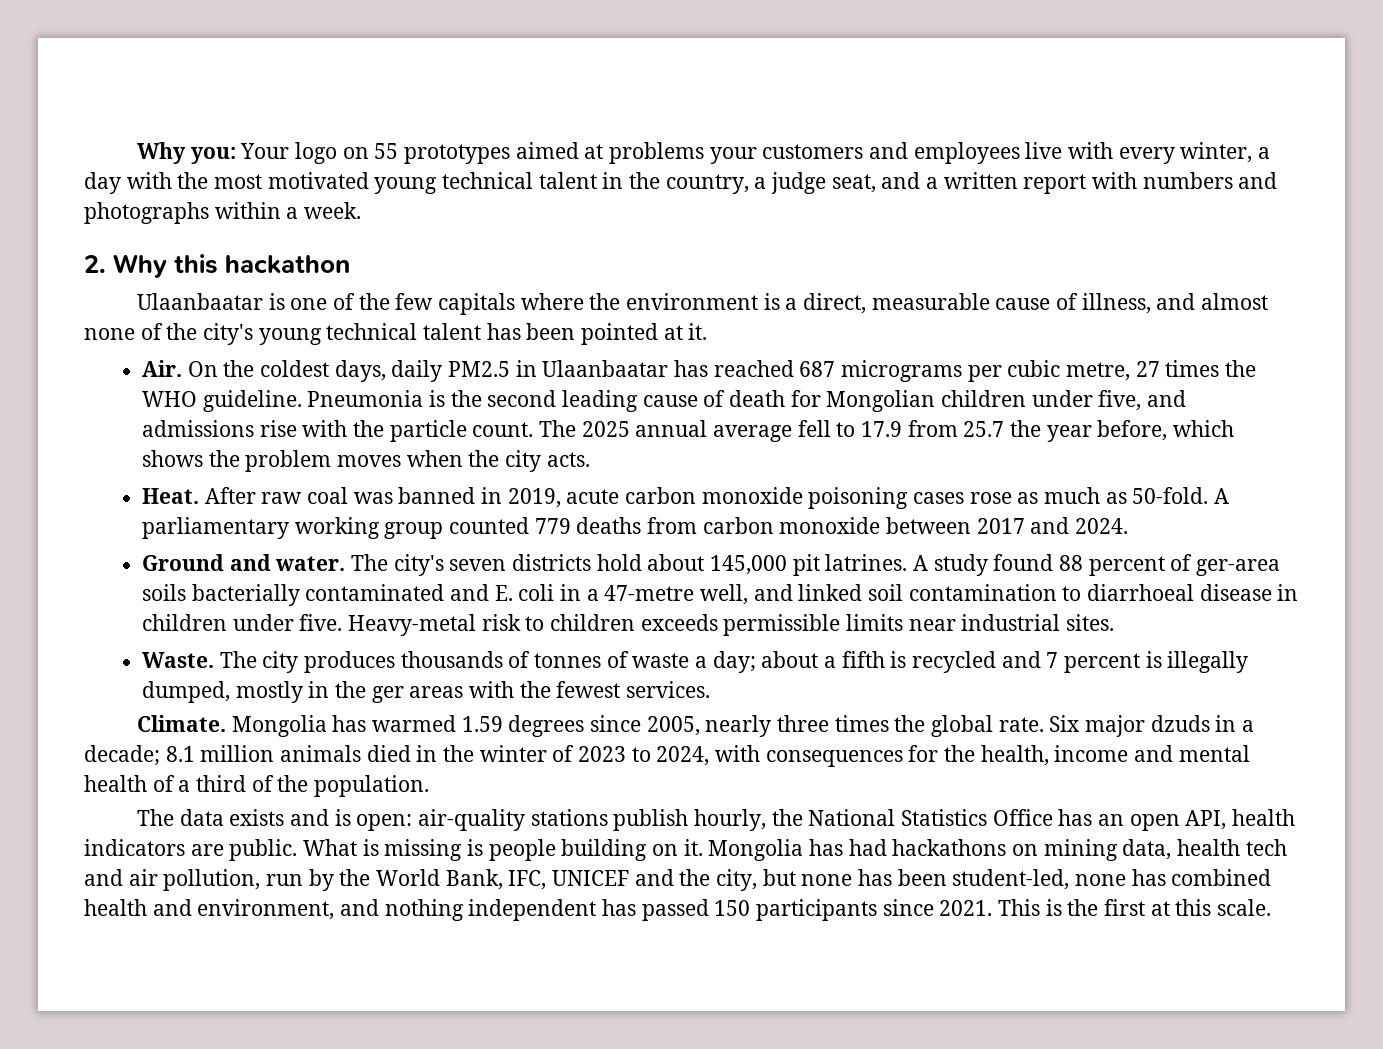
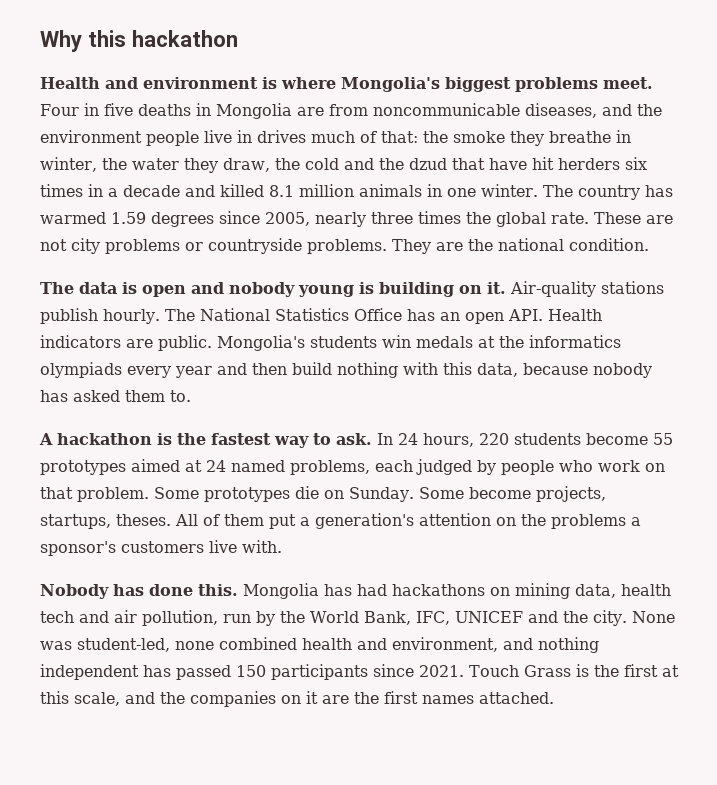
[136,142,1270,164] [84,172,1278,194] [84,202,362,224] [84,254,351,278] [136,293,1268,315] [84,323,708,345] [141,360,1257,382] [141,390,1187,412] [141,420,1235,442] [141,450,590,472] [141,487,1230,509] [141,517,1128,539] [141,554,1281,576] [141,584,1299,606] [141,614,1114,636] [141,651,1249,673] [141,681,710,703] [136,715,327,737] Why you: Your logo on 55 prototypes aimed at problems your customers and employees live with every winter, a day with the most motivated young technical talent in the country, a judge seat, and a written report with numbers and photographs within a week. // 2. Why this hackathon // Ulaanbaatar is one of the few capitals where the environment is a direct, measurable cause of illness, and almost none of the city's young technical talent has been pointed at it. // Air. On the coldest days, daily PM2.5 in Ulaanbaatar has reached 687 micrograms per cubic metre, 27 times the WHO guideline. Pneumonia is the second leading cause of death for Mongolian children under five, and admissions rise with the particle count. The 2025 annual average fell to 17.9 from 25.7 the year before, which shows the problem moves when the city acts. // Heat. After raw coal was banned in 2019, acute carbon monoxide poisoning cases rose as much as 50-fold. A parliamentary working group counted 779 deaths from carbon monoxide between 2017 and 2024. // Ground and water. The city's seven districts hold about 145,000 pit latrines. A study found 88 percent of ger-area soils bacterially contaminated and E. coli in a 47-metre well, and linked soil contamination to diarrhoeal disease in children under five. Heavy-metal risk to children exceeds permissible limits near industrial sites. // Waste. The city produces thousands of tonnes of waste a day; about a fifth is recycled and 7 percent is illegally dumped, mostly in the ger areas with the fewest services. // Climate. Mongolia -> [40,30,238,52] [40,77,653,92] [40,103,662,119] [40,130,631,146] [40,157,647,173] [40,184,640,200] Why this hackathon // Health and environment is where Mongolia's biggest problems meet. Four in five deaths in Mongolia are from noncommunicable diseases, and the environment people live in drives much of that: the smoke they breathe in winter, the water they draw, the cold and the dzud that have hit herders six times in a decade and killed 8.1 million animals in one winter. The country
[1049,715,1254,737] [84,745,1250,767] [84,775,430,797] [136,809,803,831] Six major dzuds in a decade; 8.1 million animals died in the winter of 2023 to 2024, with consequences for the health, income and mental health of a third of the population. // The data exists and is open: air-quality stations publish hourly, the -> [594,212,673,224] [40,238,649,254] [40,281,664,297] [40,308,195,324] These are not city problems or countryside problems. They are the national condition. // The data is open and nobody young is building on it. Air-quality stations publish hourly. The
[1185,809,1295,830] API, health -> [507,309,602,321] API. Health
[303,839,703,861] What is missing is people building on it. -> [217,335,621,351] [40,362,652,378] [40,390,191,402] [39,433,673,448] [40,459,665,475] [40,486,606,502] [40,513,641,529] [40,540,282,556] [40,584,238,599] Mongolia's students win medals at the informatics olympiads every year and then build nothing with this data, because nobody has asked them to. // A hackathon is the fastest way to ask. In 24 hours, 220 students become 55 prototypes aimed at 24 named problems, each judged by people who work on that problem. Some prototypes die on Sunday. Some become projects, startups, theses. All of them put a generation's attention on the problems a sponsor's customers live with. // Nobody has done this.
[716,869,947,891] city, but none has been -> [592,610,675,626] [40,641,72,650] city. None was
[1131,869,1166,886] has -> (214, 645) none
[998,899,1041,916] This -> [469,665,571,677] Touch Grass
[1217,899,1272,916] scale. -> [74,691,554,707] scale, and the companies on it are the first names attached.

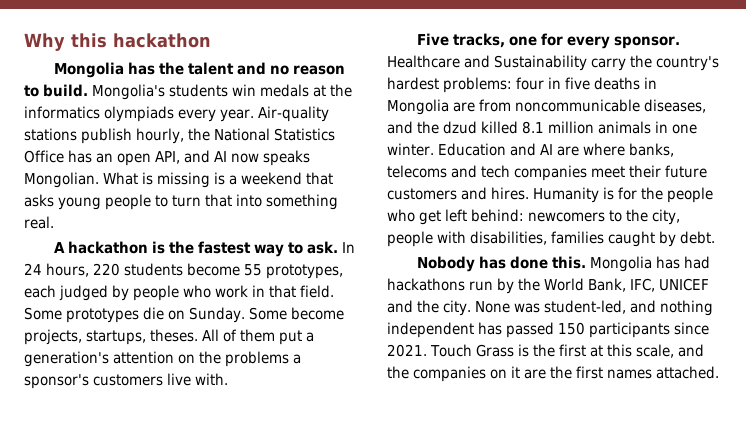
[40,77,653,92] [40,103,662,119] [40,130,631,146] [40,157,647,173] [40,184,673,200] [40,211,673,227] [40,238,649,254] [40,281,664,297] [40,308,602,324] [40,335,212,351] Health and environment is where Mongolia's biggest problems meet. Four in five deaths in Mongolia are from noncommunicable diseases, and the environment people live in drives much of that: the smoke they breathe in winter, the water they draw, the cold and the dzud that have hit herders six times in a decade and killed 8.1 million animals in one winter. The country has warmed 1.59 degrees since 2005, nearly three times the global rate. These are not city problems or countryside problems. They are the national condition. // The data is open and nobody young is building on it. Air-quality stations publish hourly. The National Statistics Office has an open API. Health indicators are public. -> [53,62,345,78] [24,84,88,97] Mongolia has the talent and no reason to build.
[175,362,652,378] [40,390,191,402] year and then build nothing with this data, because nobody has asked them to. -> [220,106,329,122] [24,128,335,144] [24,150,310,166] [24,172,333,188] [24,194,338,210] [24,216,54,229] year. Air-quality stations publish hourly, the National Statistics Office has an open API, and AI now speaks Mongolian. What is missing is a weekend that asks young people to turn that into something real.
[40,459,370,475] prototypes aimed at 24 named problems, -> [266,264,343,279] prototypes,
[645,463,665,472] [40,487,149,502] on that problem. -> [252,285,334,298] in that field.
(282, 546) none -> [416,33,680,49] [387,55,719,71] [387,77,657,93] [387,99,706,115] [387,121,697,134] [387,143,674,157] [387,165,707,181] [387,187,713,203] [387,209,680,225] [387,231,715,247] // Five tracks, one for every sponsor. Healthcare and Sustainability carry the country's hardest problems: four in five deaths in Mongolia are from noncommunicable diseases, and the dzud killed 8.1 million animals in one winter. Education and AI are where banks, telecoms and tech companies meet their future customers and hires. Humanity is for the people who get left behind: newcomers to the city, people with disabilities, families caught by debt.
[490,583,671,599] [40,610,218,626] on mining data, health tech and air pollution, -> (465, 284) none
[175,637,498,652] none combined health and environment, -> (626, 307) none

